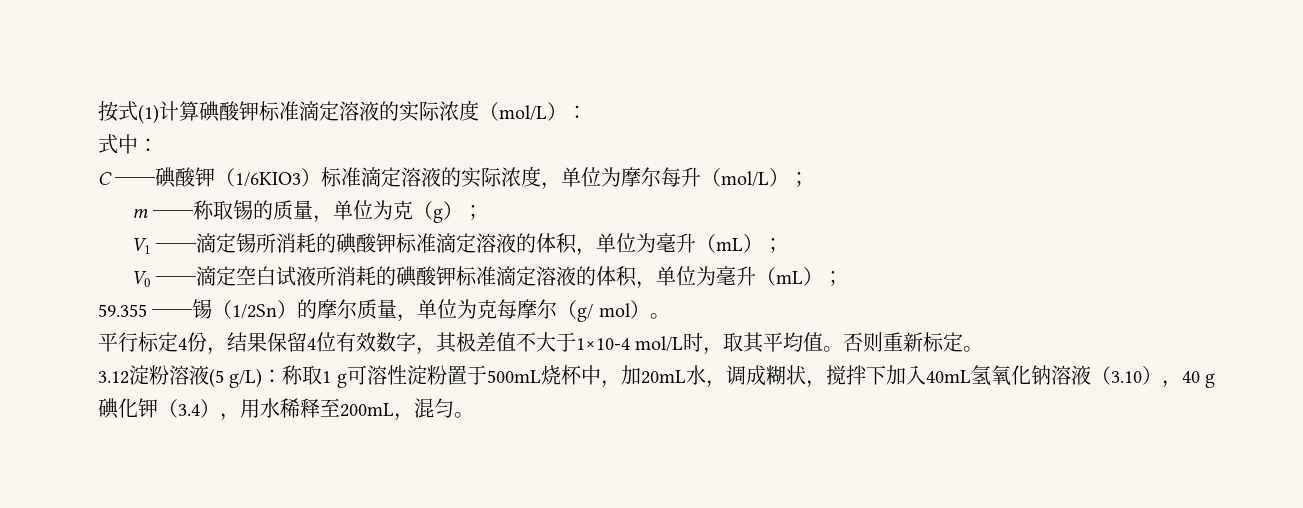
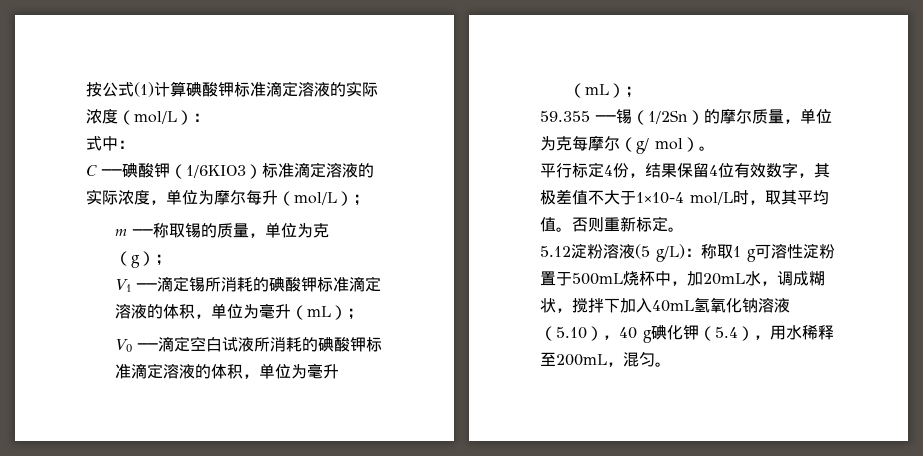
(118, 111) none -> [102,82,118,97] 公
[98,371,129,384] 3.12 -> [540,246,571,257] 5.12
[1110,371,1142,383] 3.10 -> [556,327,587,339] 5.10
[178,404,200,416] 3.4 -> [715,327,738,338] 5.4

